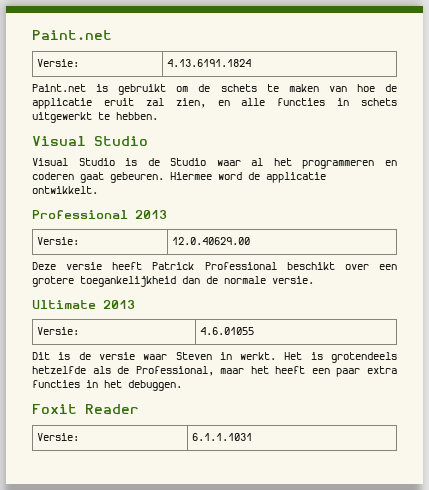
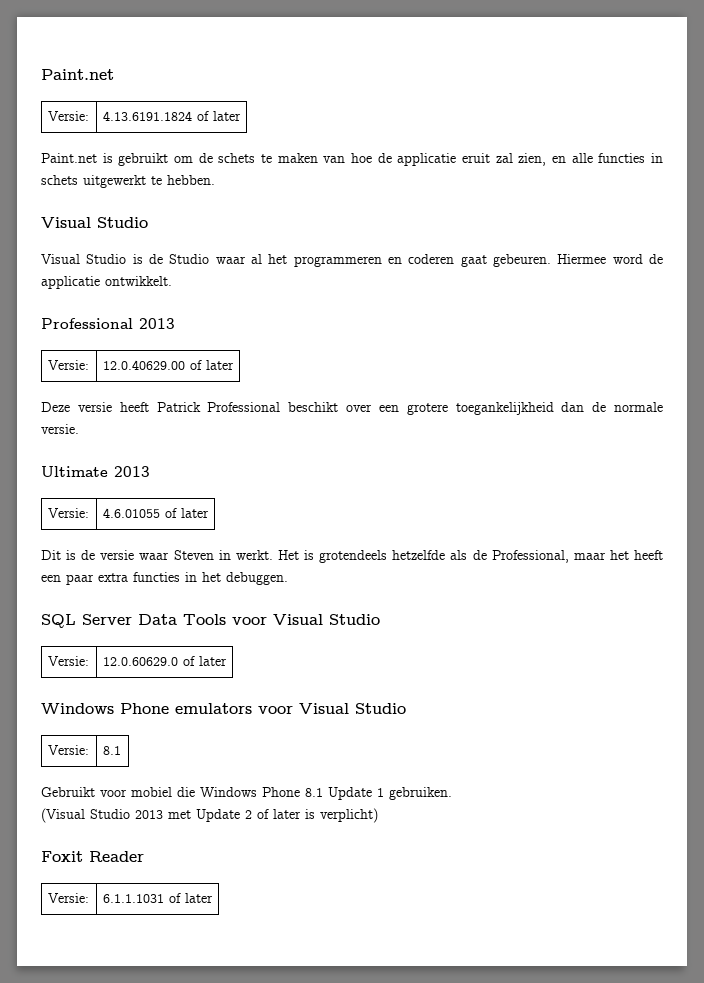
(252, 63) none -> [196,111,241,121] of later
(251, 241) none -> [189,360,234,370] of later
(255, 331) none -> [164,508,209,518] of later
(182, 385) none -> [41,614,380,628] [47,656,89,666] [102,656,227,666] [41,703,406,714] [47,745,89,755] [102,746,121,755] [41,787,452,800] [41,808,378,823] // SQL Server Data Tools voor Visual Studio // Versie: | 12.0.60629.0 of later // Windows Phone emulators voor Visual Studio // Versie: | 8.1 // Gebruikt voor mobiel die Windows Phone 8.1 Update 1 gebruiken. // (Visual Studio 2013 met Update 2 of later is verplicht)
(253, 437) none -> [168,893,213,903] of later

